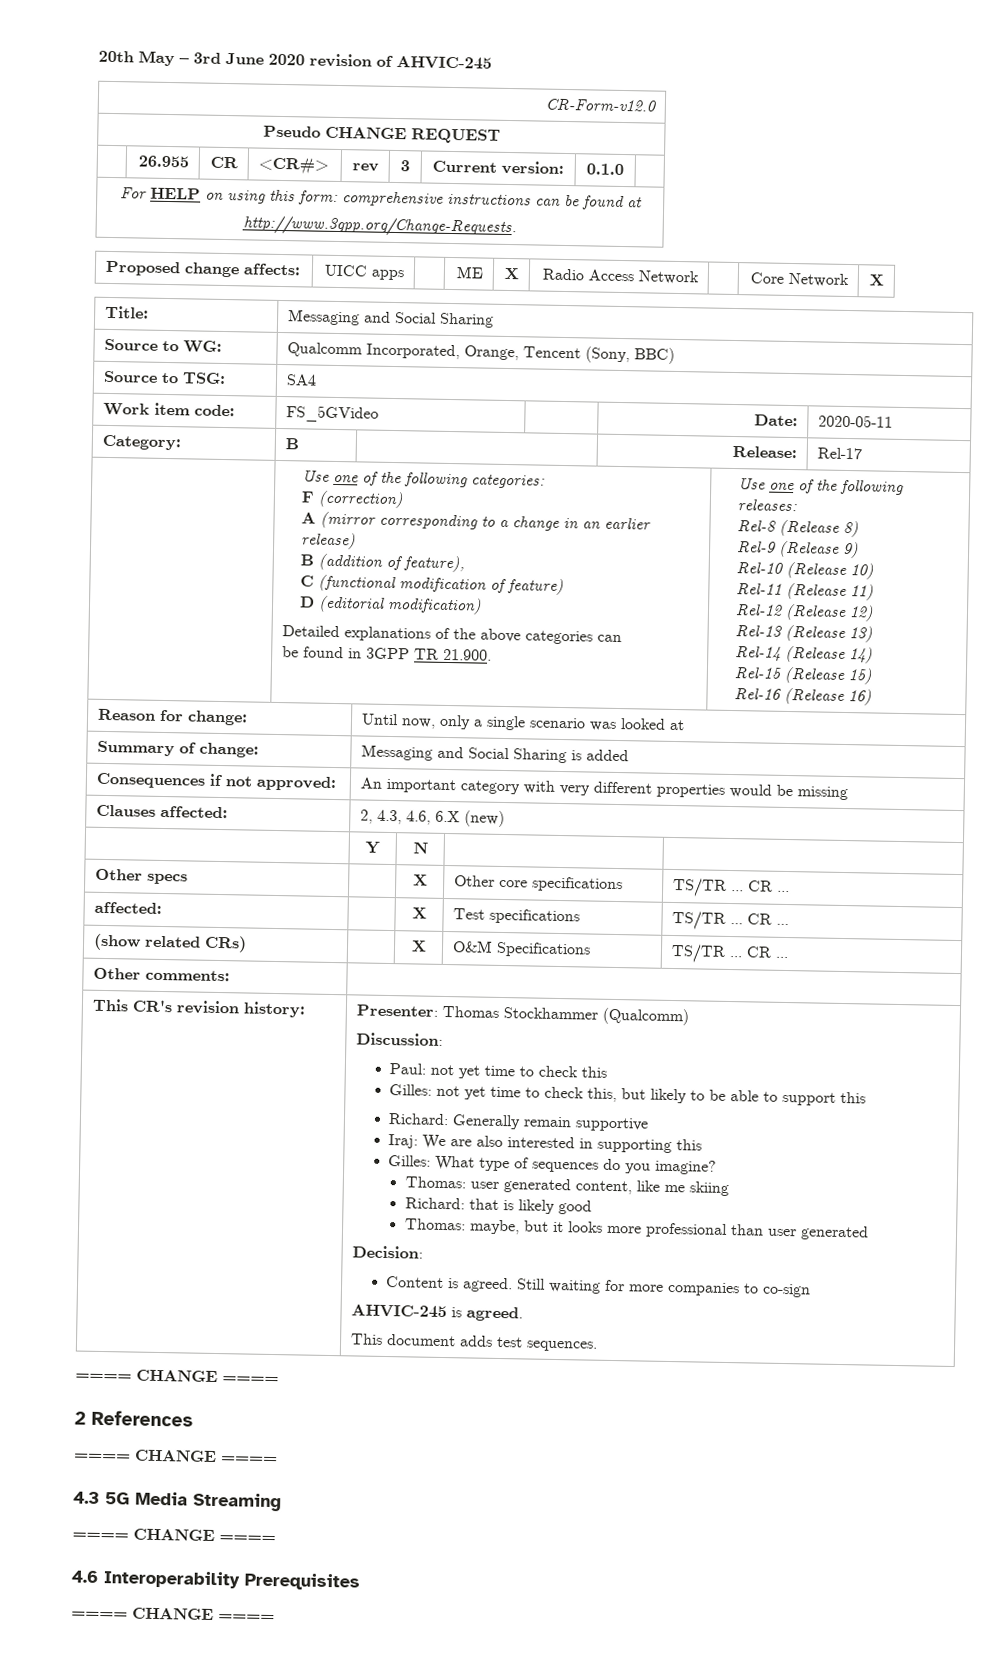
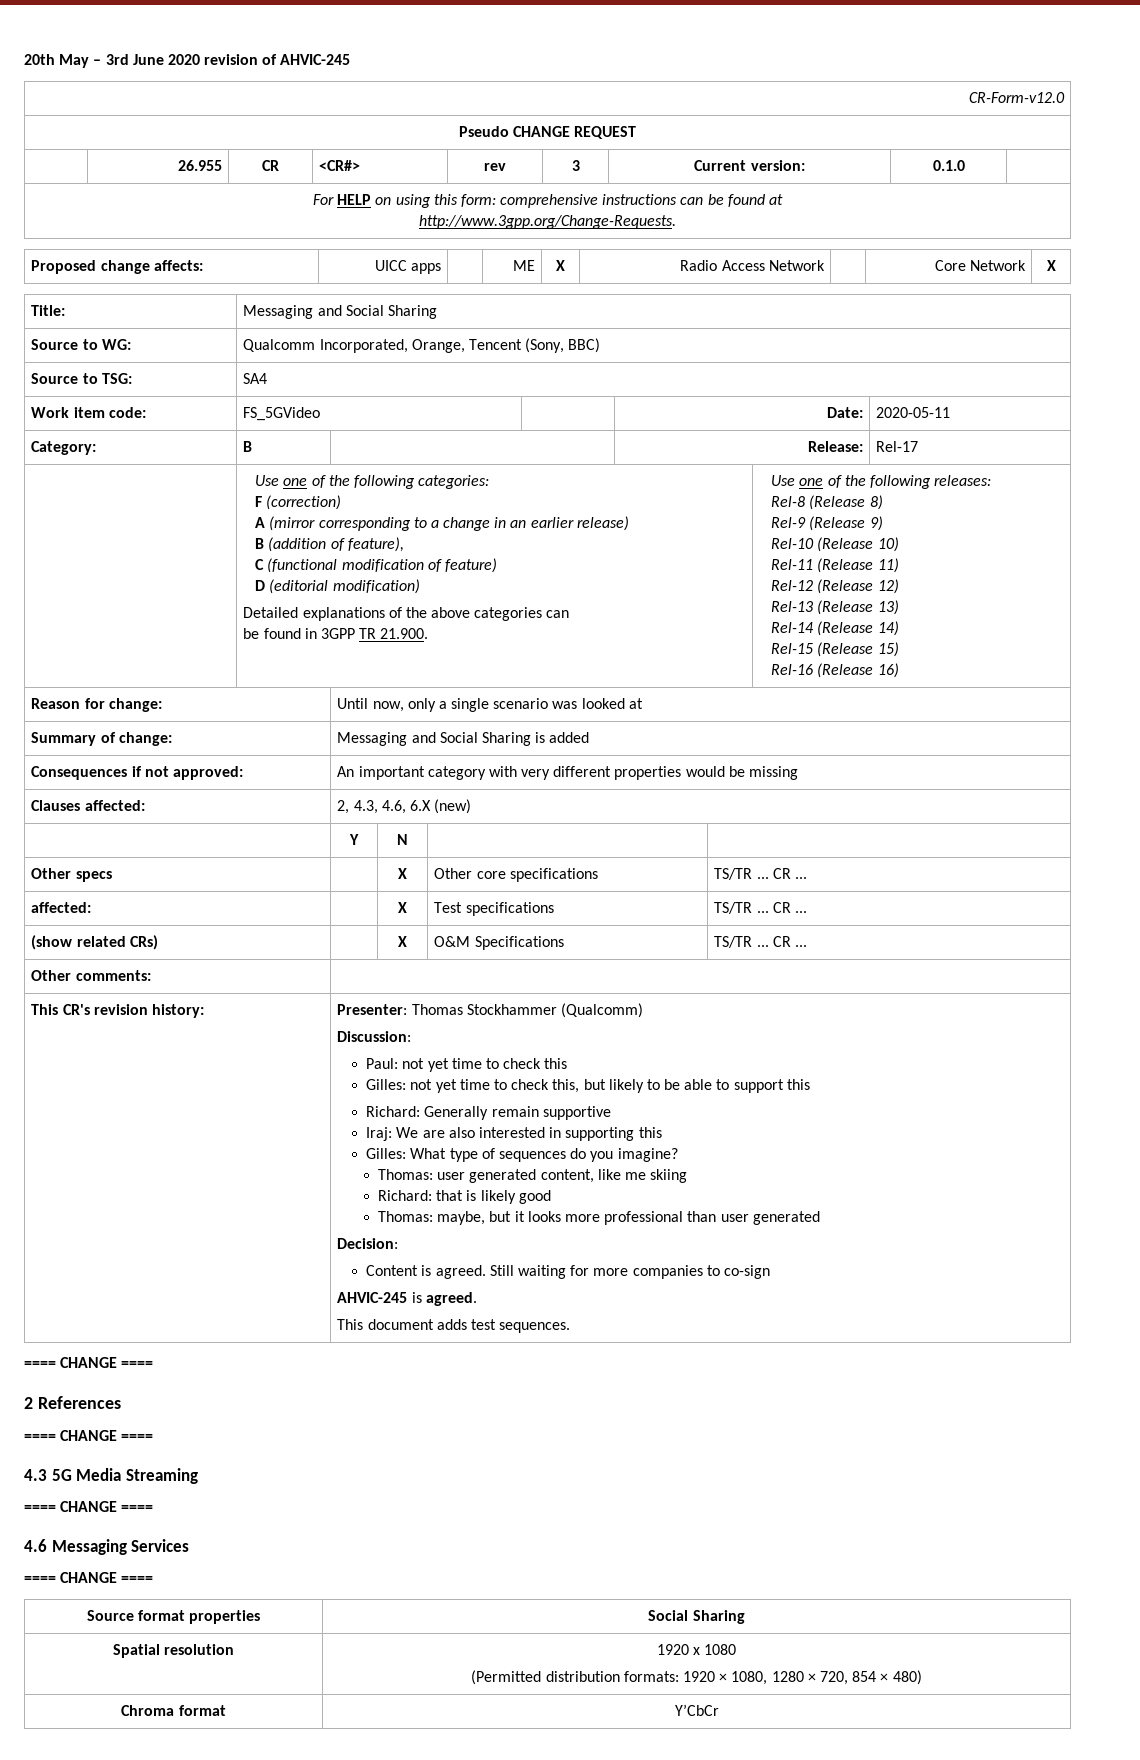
[103,1570,360,1591] [71,1607,275,1622] Interoperability Prerequisites // ==== CHANGE ==== -> [51,1539,190,1555] [24,1572,154,1583] [86,1610,261,1624] [648,1610,745,1624] [112,1644,235,1658] [656,1644,737,1655] [471,1670,922,1685] [121,1705,226,1716] [674,1704,719,1716] Messaging Services // ==== CHANGE ==== // Source format properties | Social Sharing // Spatial resolution | 1920 x 1080 // (Permitted distribution formats: 1920 × 1080, 1280 × 720, 854 × 480) // Chroma format | Y’CbCr

